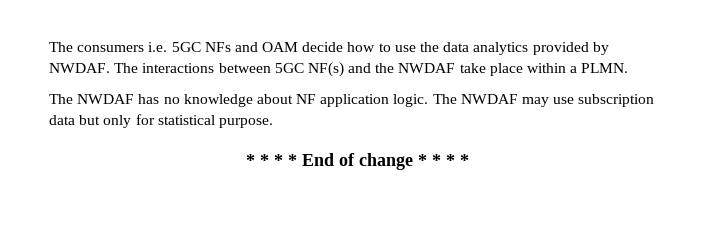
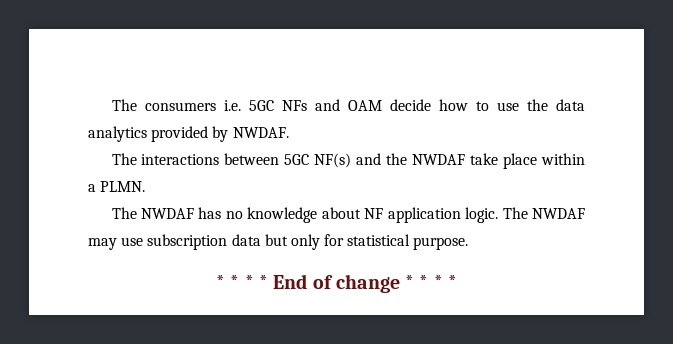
(110, 68) none -> (289, 132) //

